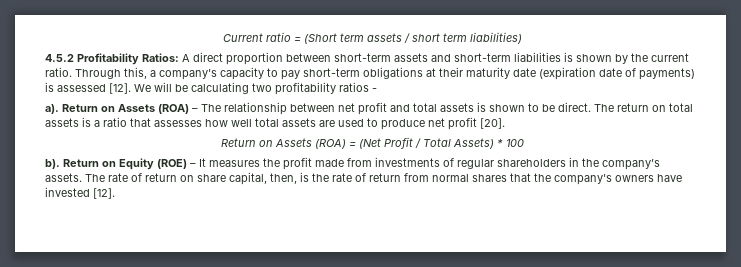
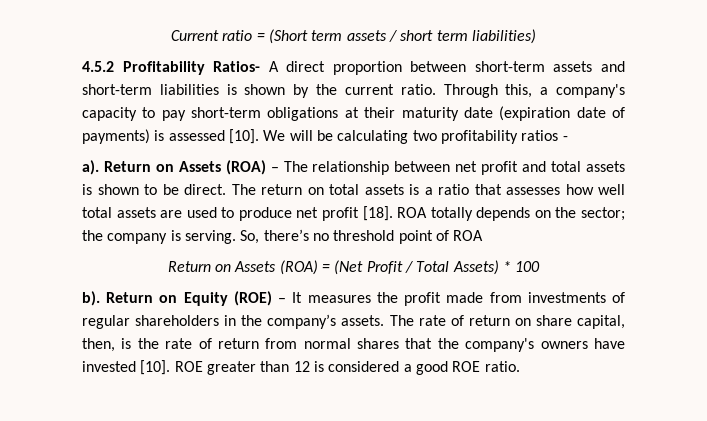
[142,53,179,62] Ratios: -> [213,61,261,72] Ratios-
[109,83,131,94] [12]. -> [228,129,259,144] [10].
[480,118,505,129] [20]. -> [362,206,625,221] [82,229,484,244] [18]. ROA totally depends on the sector; the company is serving. So, there’s no threshold point of ROA
[93,188,115,199] [12]. -> [140,360,520,375] [10]. ROE greater than 12 is considered a good ROE ratio.

